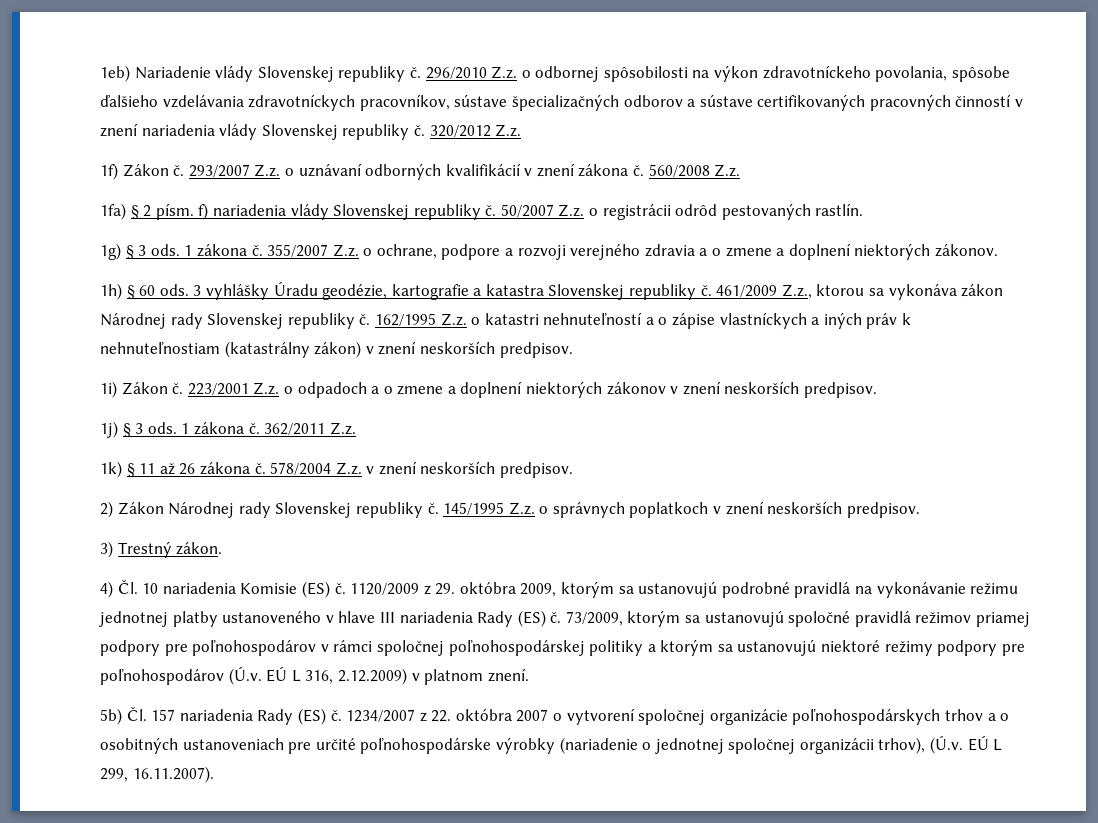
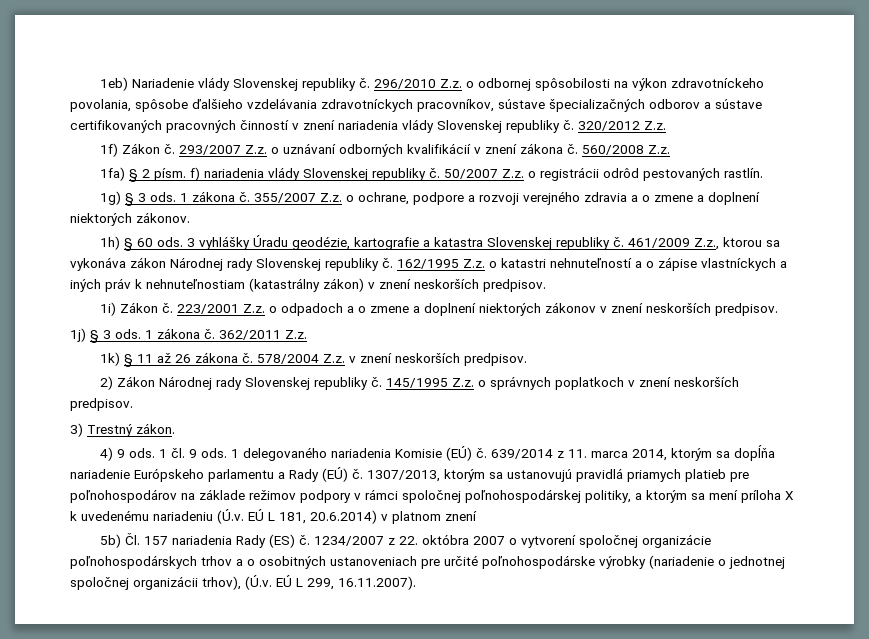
[117,580,1019,598] [99,610,1031,627] [100,640,317,656] Čl. 10 nariadenia Komisie (ES) č. 1120/2009 z 29. októbra 2009, ktorým sa ustanovujú podrobné pravidlá na vykonávanie režimu jednotnej platby ustanoveného v hlave III nariadenia Rady (ES) č. 73/2009, ktorým sa ustanovujú spoločné pravidlá režimov priamej podpory pre poľnohospodárov -> [116,445,775,461] [70,467,749,482] [70,489,351,503] 9 ods. 1 čl. 9 ods. 1 delegovaného nariadenia Komisie (EÚ) č. 639/2014 z 11. marca 2014, ktorým sa dopĺňa nariadenie Európskeho parlamentu a Rady (EÚ) č. 1307/2013, ktorým sa ustanovujú pravidlá priamych platieb pre poľnohospodárov na základe režimov podpory
[589,640,644,656] politiky -> [585,490,631,503] politiky,
[737,639,1025,656] [100,666,407,685] ustanovujú niektoré režimy podpory pre poľnohospodárov (Ú.v. EÚ L 316, 2.12.2009) -> [709,490,794,503] [70,509,377,524] mení príloha X k uvedenému nariadeniu (Ú.v. EÚ L 181, 20.6.2014)
[487,668,529,682] znení. -> [445,511,477,521] znení

